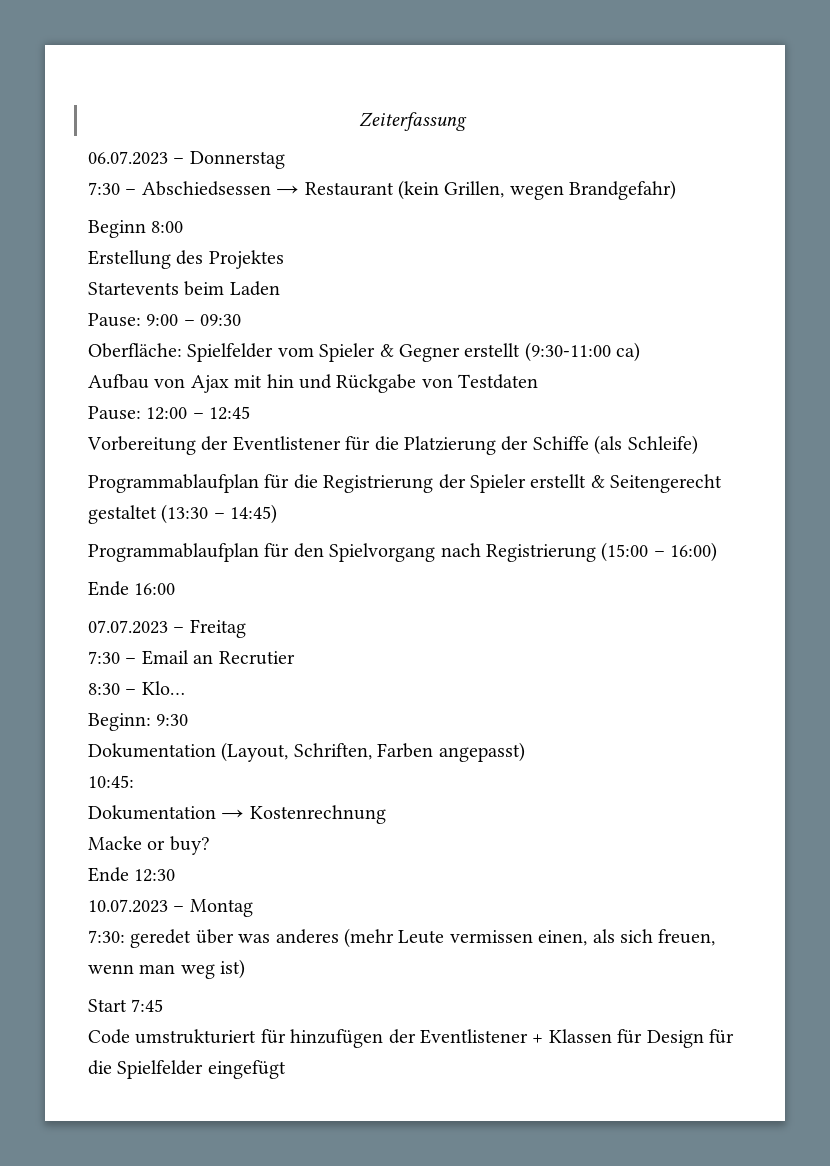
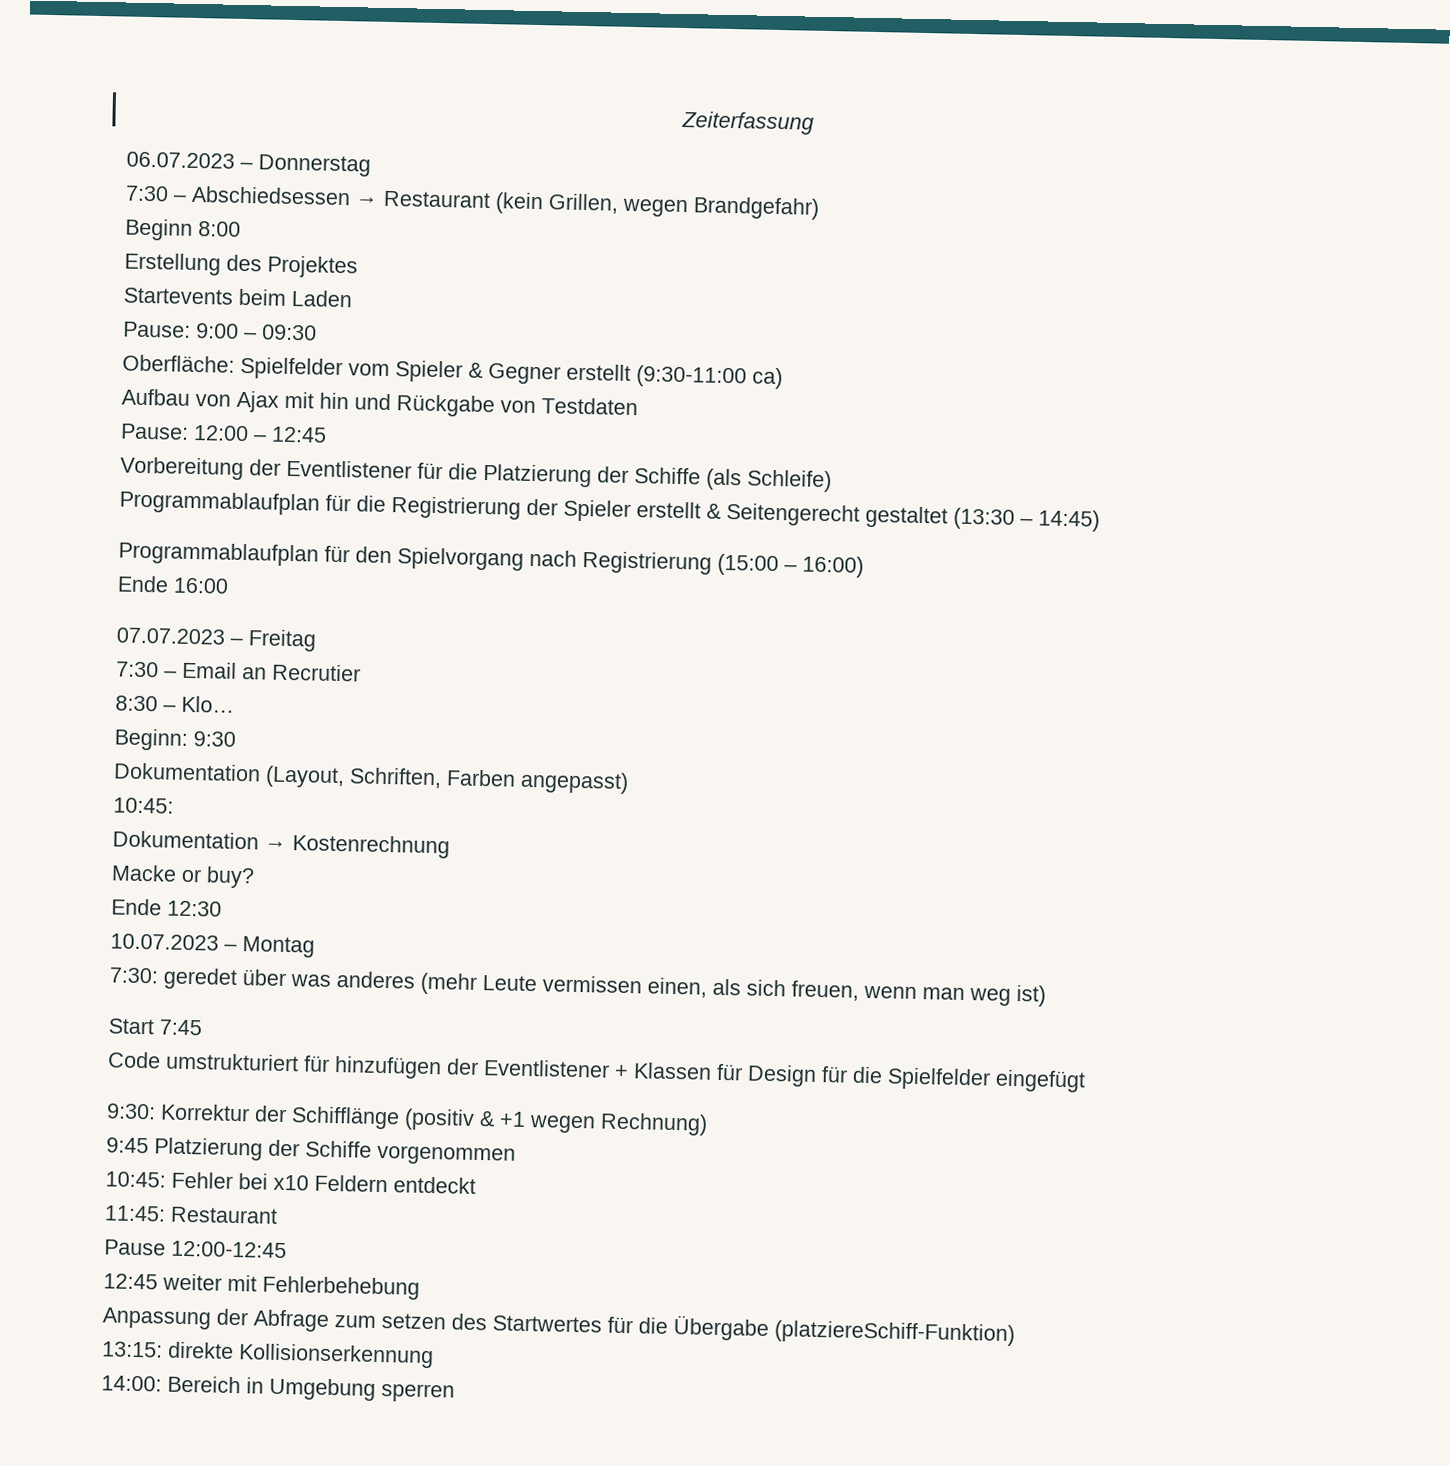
(286, 1069) none -> [106,1103,708,1136] [106,1137,516,1166] [105,1171,476,1194] [104,1205,278,1224] [104,1239,287,1259] [103,1273,420,1300] [102,1307,1015,1347] [102,1341,434,1369] [101,1375,455,1403] // 9:30: Korrektur der Schifflänge (positiv & +1 wegen Rechnung) // 9:45 Platzierung der Schiffe vorgenommen // 10:45: Fehler bei x10 Feldern entdeckt // 11:45: Restaurant // Pause 12:00-12:45 // 12:45 weiter mit Fehlerbehebung // Anpassung der Abfrage zum setzen des Startwertes für die Übergabe (platziereSchiff-Funktion) // 13:15: direkte Kollisionserkennung // 14:00: Bereich in Umgebung sperren

